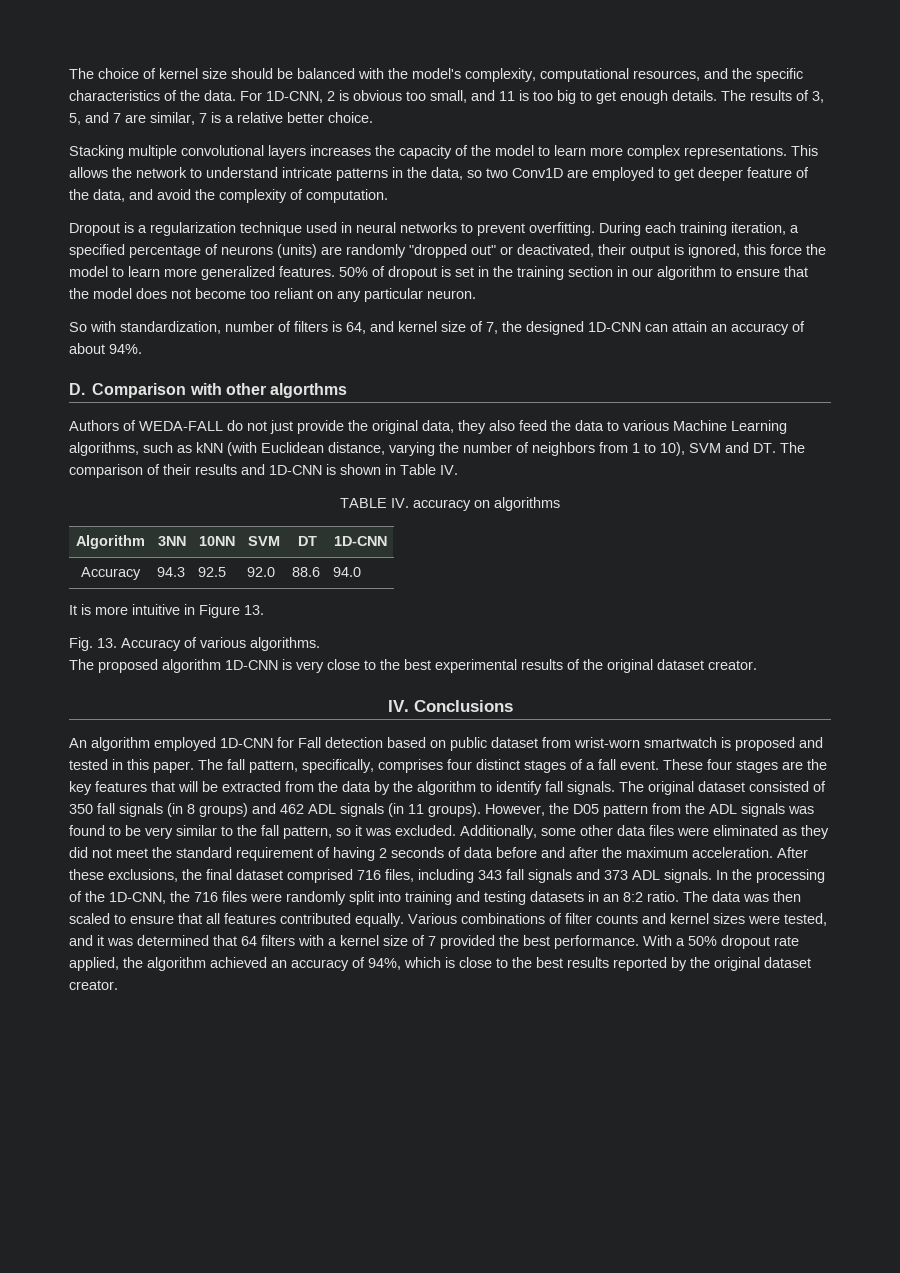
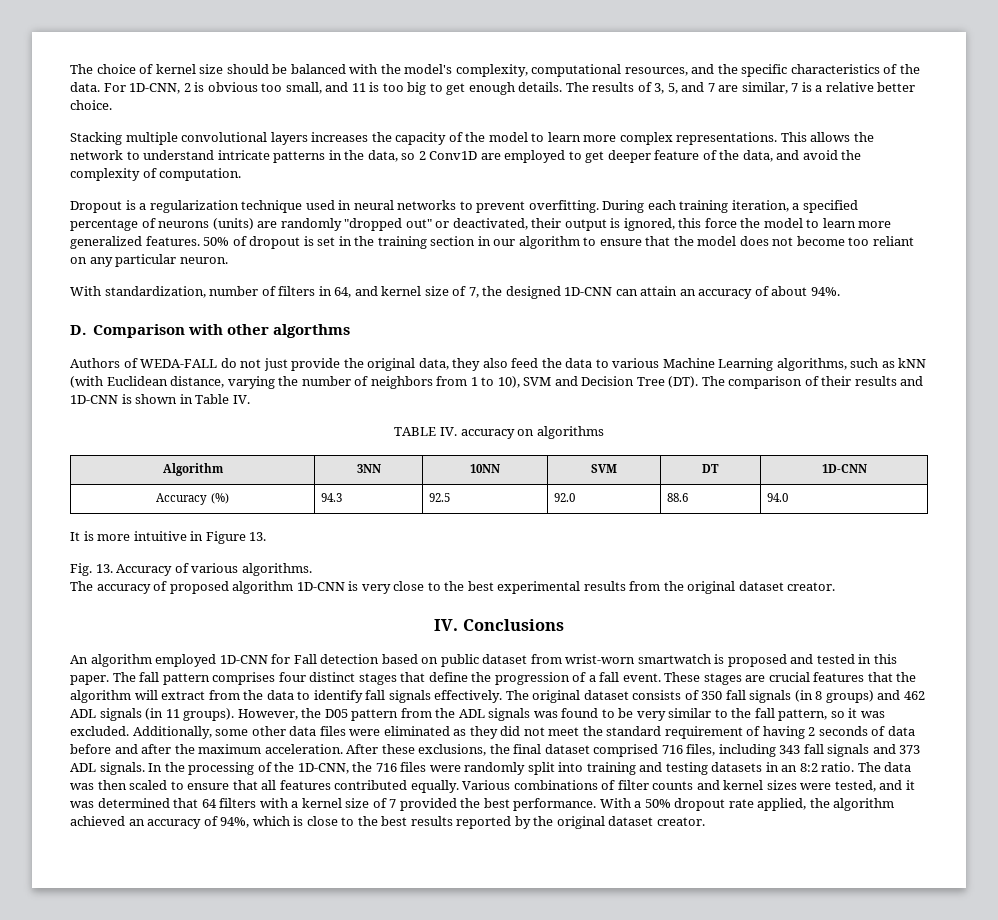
[486,168,508,178] two -> [418,151,426,160] 2
[69,321,116,332] So with -> [70,286,101,296] With
[332,321,342,332] is -> [318,286,332,296] in
[753,443,776,453] DT. -> [581,376,699,388] Decision Tree (DT).
(141, 573) none -> [210,493,229,504] (%)
(94, 664) none -> [96,581,168,594] accuracy of
[567,659,580,670] of -> [629,581,661,591] from
[249,759,374,773] pattern, specifically, -> [162,673,210,685] pattern
(566, 766) none -> [400,672,570,685] that define the progression
[707,759,732,770] four -> (701, 677) none
[807,759,827,770] [69,781,476,795] the key features that will be extracted from the data by the algorithm -> [768,672,917,682] [70,690,294,703] crucial features that the algorithm will extract from the data
[567,781,615,795] signals. -> [388,690,503,703] signals effectively.
[749,781,809,792] consisted -> [632,690,682,700] consists

